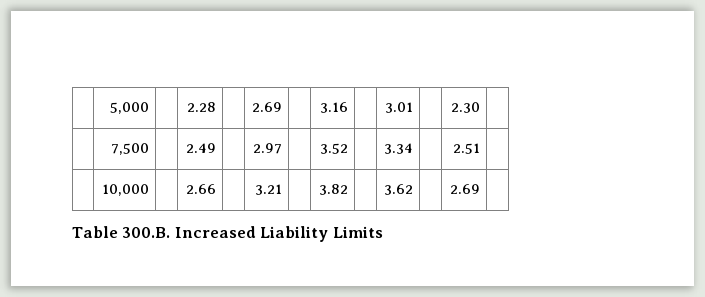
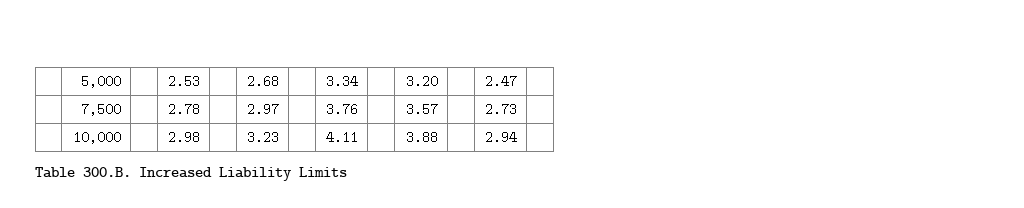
[187,102,217,112] [252,102,283,112] [320,102,349,113] [385,102,414,113] [451,102,481,113] 2.28 | | 2.69 | | 3.16 | | 3.01 | | 2.30 -> [168,75,201,88] [247,75,280,88] [326,75,359,88] [406,75,439,88] [485,75,518,88] 2.53 | | 2.68 | | 3.34 | | 3.20 | | 2.47
[186,143,217,153] 2.49 -> [168,103,201,116] 2.78
[320,143,349,154] [384,143,414,154] [453,143,481,154] [102,184,150,196] [186,184,217,194] [255,184,283,195] [319,184,349,195] [384,184,414,195] [450,184,481,194] 3.52 | | 3.34 | | 2.51 | // | 10,000 | | 2.66 | | 3.21 | | 3.82 | | 3.62 | | 2.69 -> [326,103,359,116] [406,103,439,116] [485,103,518,116] [73,131,122,144] [168,131,201,144] [247,131,280,144] [326,131,359,144] [406,131,439,144] [485,131,518,144] 3.76 | | 3.57 | | 2.73 | // | 10,000 | | 2.98 | | 3.23 | | 4.11 | | 3.88 | | 2.94

